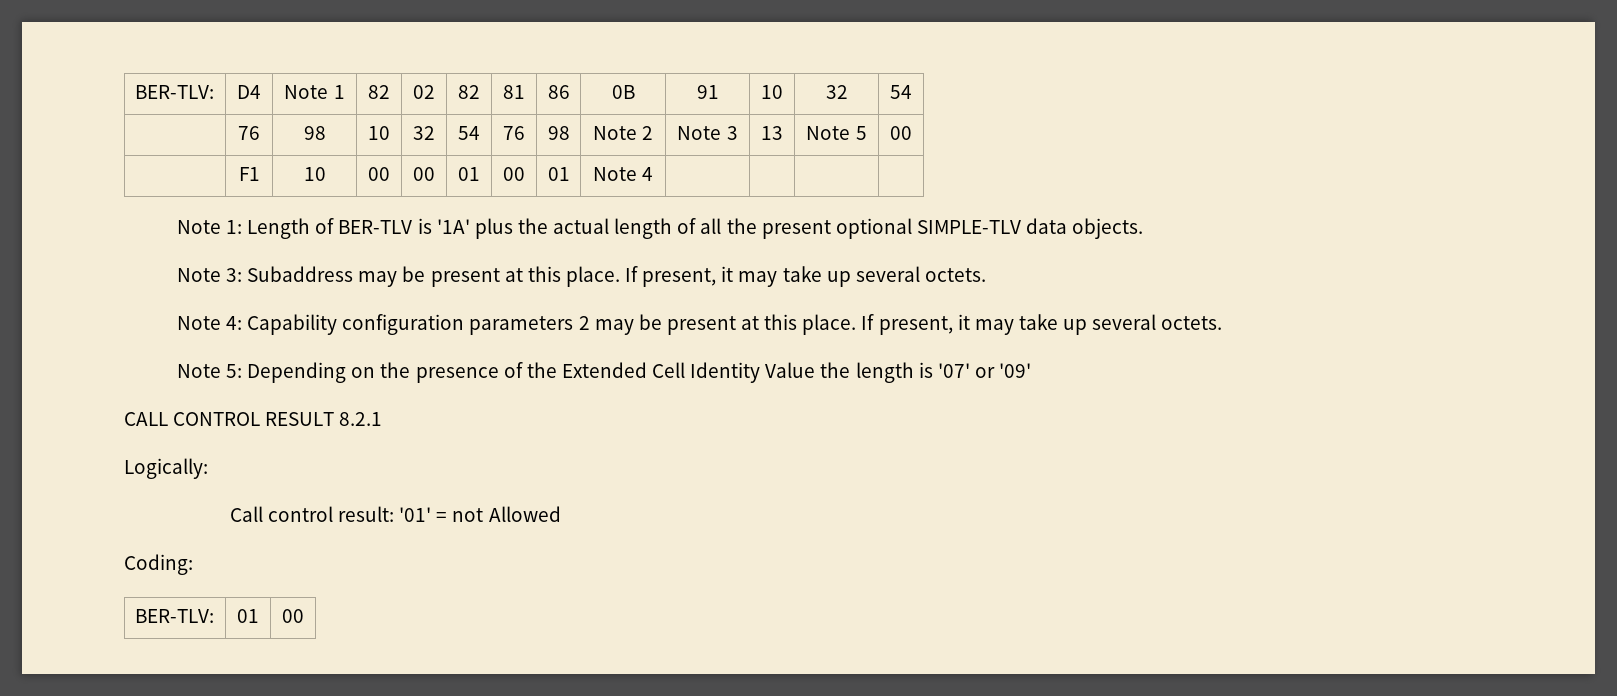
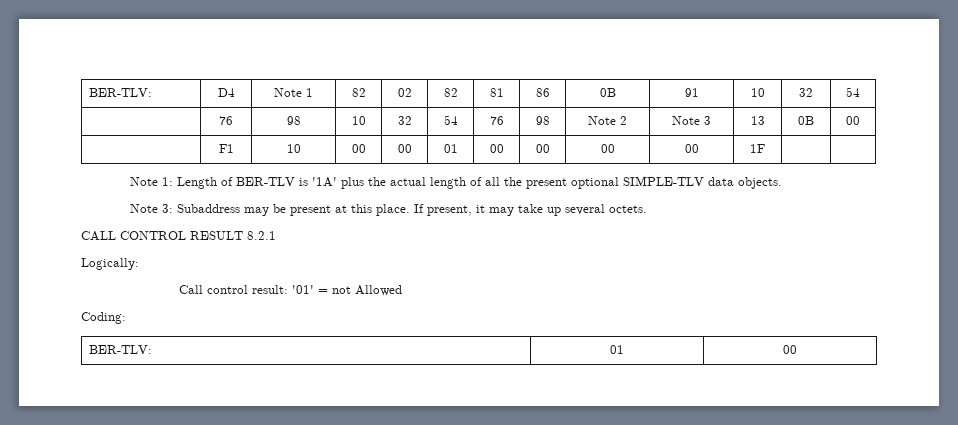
[806,126,867,140] Note 5 -> [798,116,814,125] 0B
[547,167,570,181] [592,167,654,181] 01 | Note 4 | | -> [535,144,550,153] [600,144,615,153] [684,144,699,153] [750,144,765,153] 00 | 00 | 00 | 1F
[176,314,1223,335] [176,362,1032,383] // Note 4: Capability configuration parameters 2 may be present at this place. If present, it may take up several octets. // Note 5: Depending on the presence of the Extended Cell Identity Value the length is '07' or '09' -> (647, 209) none

